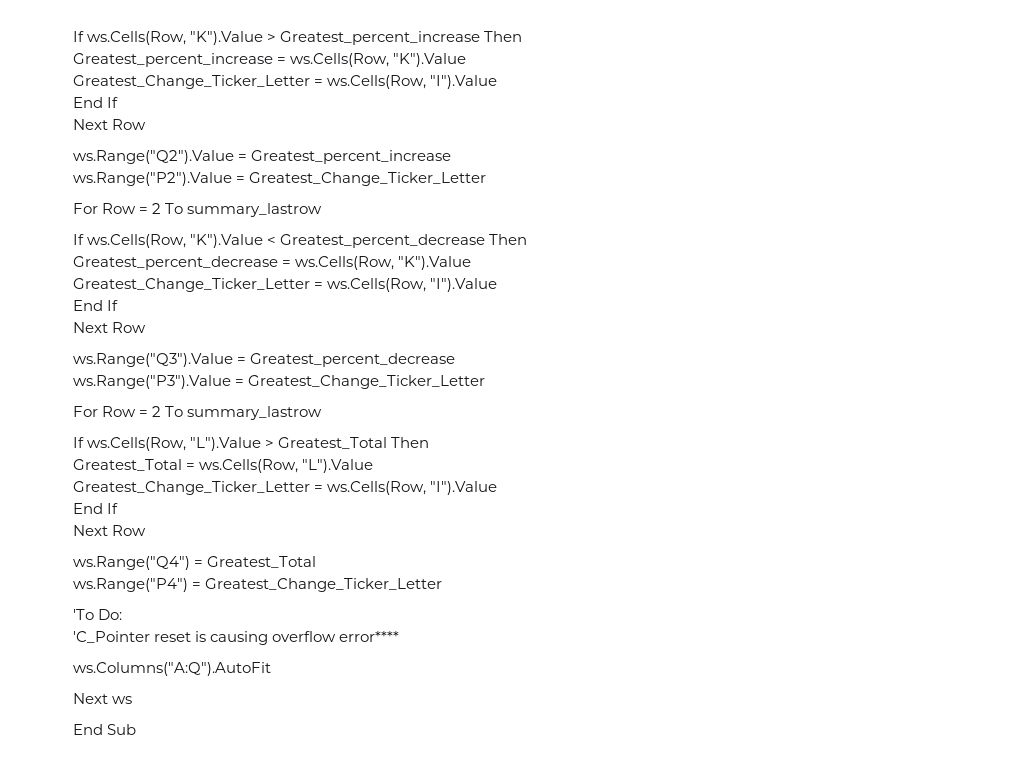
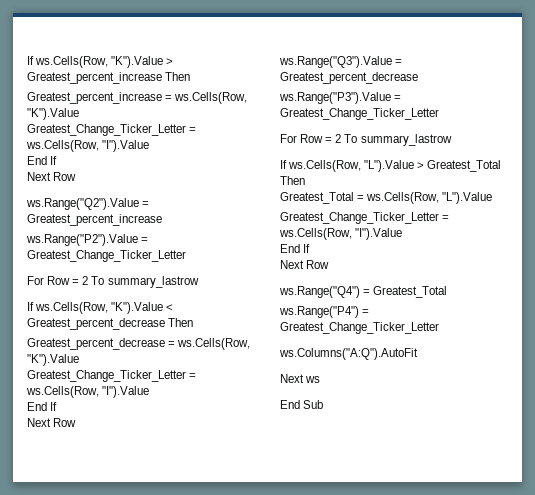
[73,609,123,620] [73,631,400,645] // 'To Do: // 'C_Pointer reset is causing overflow error**** -> (439, 328) none

